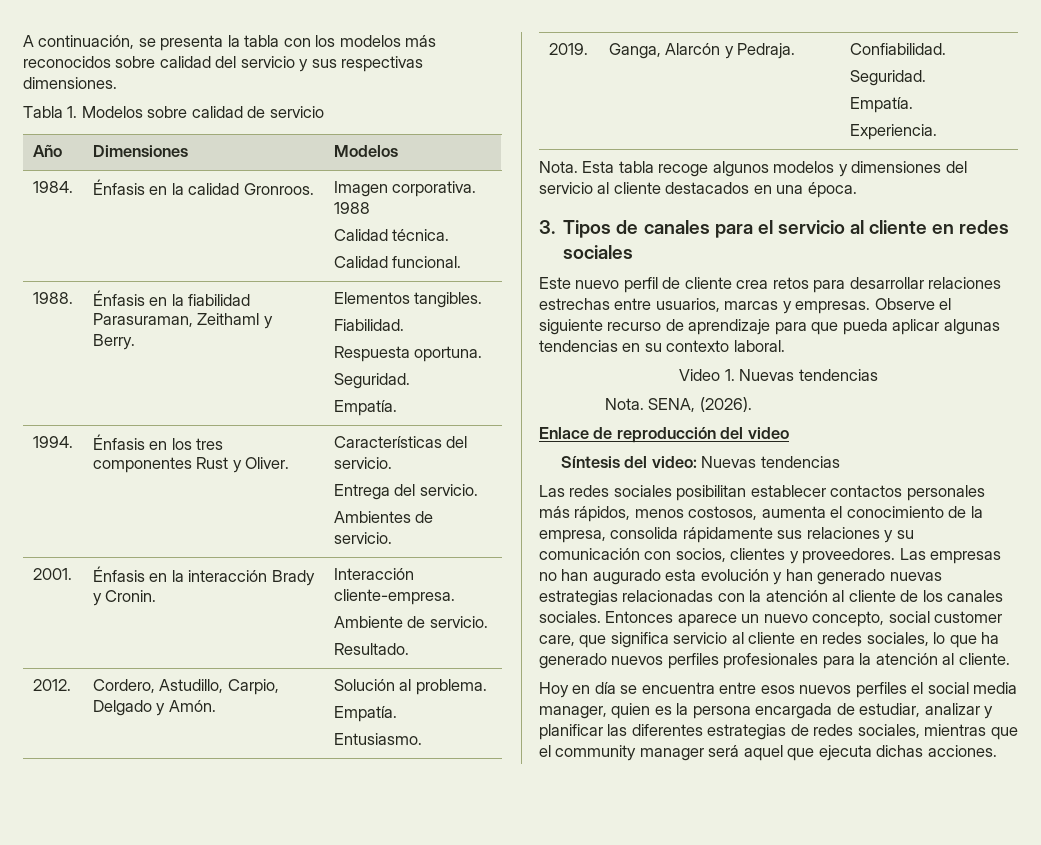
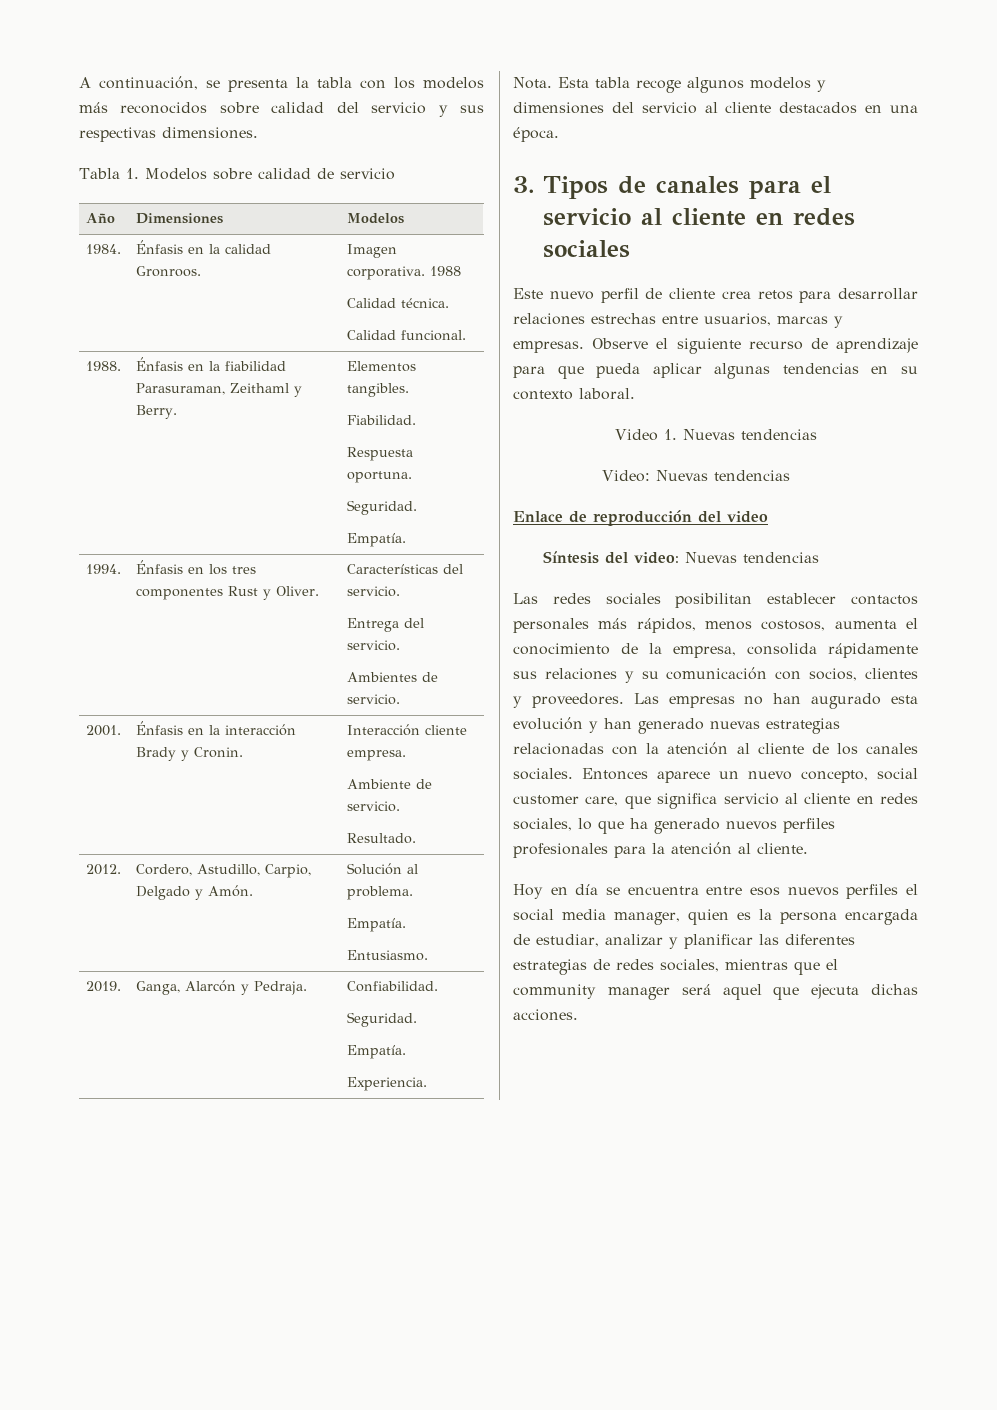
[333,589,455,605] cliente-empresa. -> [425,725,468,735] [347,750,407,761] cliente empresa.
[604,397,752,412] Nota. SENA, (2026). -> [602,470,791,482] Video: Nuevas tendencias

